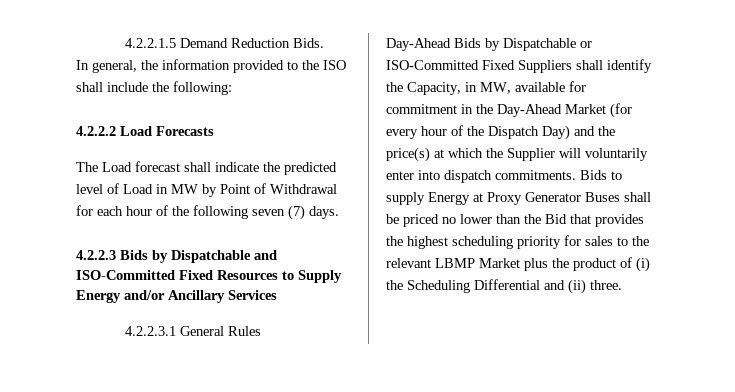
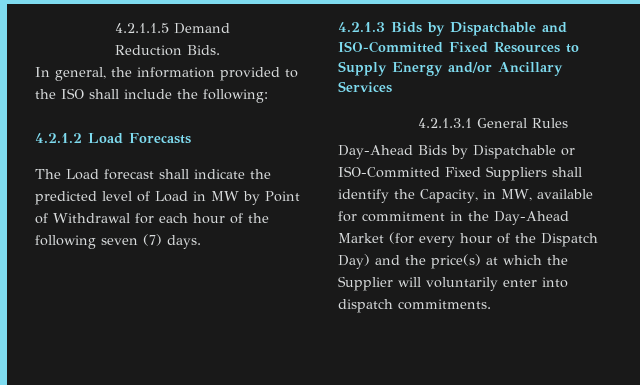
[124,38,176,48] 4.2.2.1.5 -> [115,23,170,33] 4.2.1.1.5
[76,126,116,136] 4.2.2.2 -> [35,133,82,143] 4.2.1.2
[76,250,116,260] 4.2.2.3 -> [338,22,385,32] 4.2.1.3
[124,326,176,336] 4.2.2.3.1 -> [418,118,473,128] 4.2.1.3.1
[580,170,622,180] [386,192,651,205] [386,214,644,227] [386,235,649,249] [386,257,650,272] [386,279,622,294] Bids to supply Energy at Proxy Generator Buses shall be priced no lower than the Bid that provides the highest scheduling priority for sales to the relevant LBMP Market plus the product of (i) the Scheduling Differential and (ii) three. -> (491, 304) none

